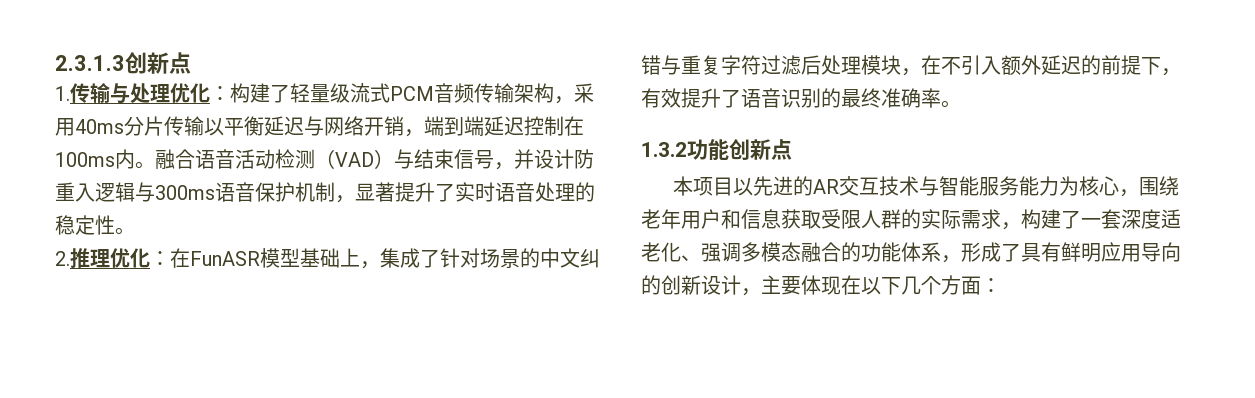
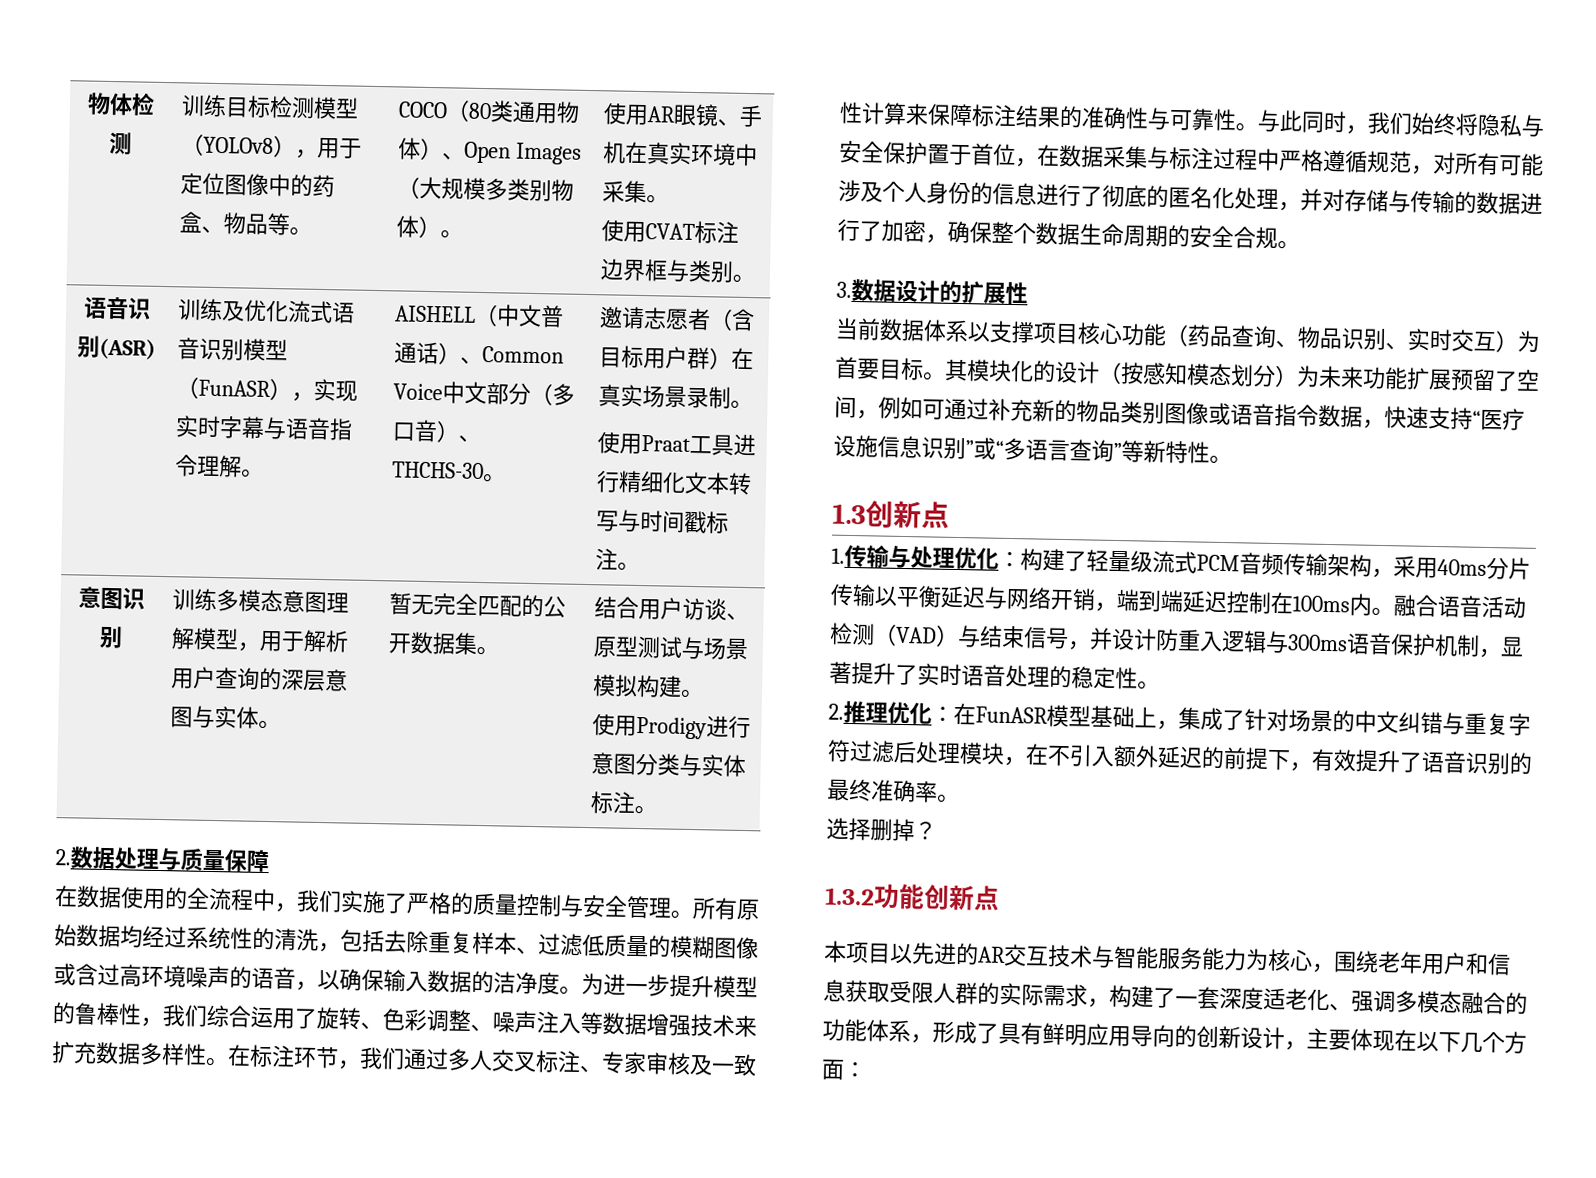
[55,55,125,71] 2.3.1.3 -> [87,92,155,116] [109,131,132,155] [181,94,360,120] [181,134,363,159] [180,172,336,198] [179,211,313,236] [398,100,581,124] [398,137,583,165] [397,176,575,202] [396,215,464,239] [603,102,764,128] [602,141,759,167] [602,180,670,204] [601,219,740,244] [600,258,756,284] [83,296,151,320] [77,335,156,360] [177,298,356,324] [177,337,289,361] [176,377,359,402] [175,415,354,441] [175,454,265,478] [394,304,565,328] [394,341,565,365] [393,381,576,406] [392,419,482,443] [392,461,507,483] [599,306,756,332] [599,345,755,370] [598,384,754,410] [597,431,757,457] [596,470,753,496] [596,509,730,534] [595,548,641,572] [78,586,145,610] [99,625,123,649] [172,588,350,614] [171,627,350,653] [171,666,349,692] [170,705,282,730] [389,592,567,618] [388,631,500,656] [594,596,750,621] [593,635,750,661] [592,674,705,699] [592,713,752,740] [591,752,747,778] [590,791,658,815] [55,846,269,873] [54,885,760,921] [54,924,759,960] [53,963,758,998] [52,1002,757,1038] [51,1041,757,1077] [839,101,1545,137] [839,140,1544,176] [838,179,1543,215] [837,218,1300,250] [836,278,1028,305] [835,317,1540,353] [834,356,1540,392] [834,395,1525,431] [833,435,1232,465] [832,503,866,525] 物体检测 | 训练目标检测模型（YOLOv8），用于定位图像中的药盒、物品等。 | COCO（80类通用物体）、Open Images（大规模多类别物体）。 | 使用AR眼镜、手机在真实环境中采集。 // 使用CVAT标注边界框与类别。 // 语音识别(ASR) | 训练及优化流式语音识别模型（FunASR），实现实时字幕与语音指令理解。 | AISHELL（中文普通话）、Common Voice中文部分（多口音）、THCHS-30。 | 邀请志愿者（含目标用户群）在真实场景录制。 // 使用Praat工具进行精细化文本转写与时间戳标注。 // 意图识别 | 训练多模态意图理解模型，用于解析用户查询的深层意图与实体。 | 暂无完全匹配的公开数据集。 | 结合用户访谈、原型测试与场景模拟构建。 // 使用Prodigy进行意图分类与实体标注。 // 2.数据处理与质量保障 // 在数据使用的全流程中，我们实施了严格的质量控制与安全管理。所有原始数据均经过系统性的清洗，包括去除重复样本、过滤低质量的模糊图像或含过高环境噪声的语音，以确保输入数据的洁净度。为进一步提升模型的鲁棒性，我们综合运用了旋转、色彩调整、噪声注入等数据增强技术来扩充数据多样性。在标注环节，我们通过多人交叉标注、专家审核及一致性计算来保障标注结果的准确性与可靠性。与此同时，我们始终将隐私与安全保护置于首位，在数据采集与标注过程中严格遵循规范，对所有可能涉及个人身份的信息进行了彻底的匿名化处理，并对存储与传输的数据进行了加密，确保整个数据生命周期的安全合规。 // 3.数据设计的扩展性 // 当前数据体系以支撑项目核心功能（药品查询、物品识别、实时交互）为首要目标。其模块化的设计（按感知模态划分）为未来功能扩展预留了空间，例如可通过补充新的物品类别图像或语音指令数据，快速支持“医疗设施信息识别”或“多语言查询”等新特性。 // 1.3
(961, 104) none -> [826,817,937,842] // 选择删掉？

